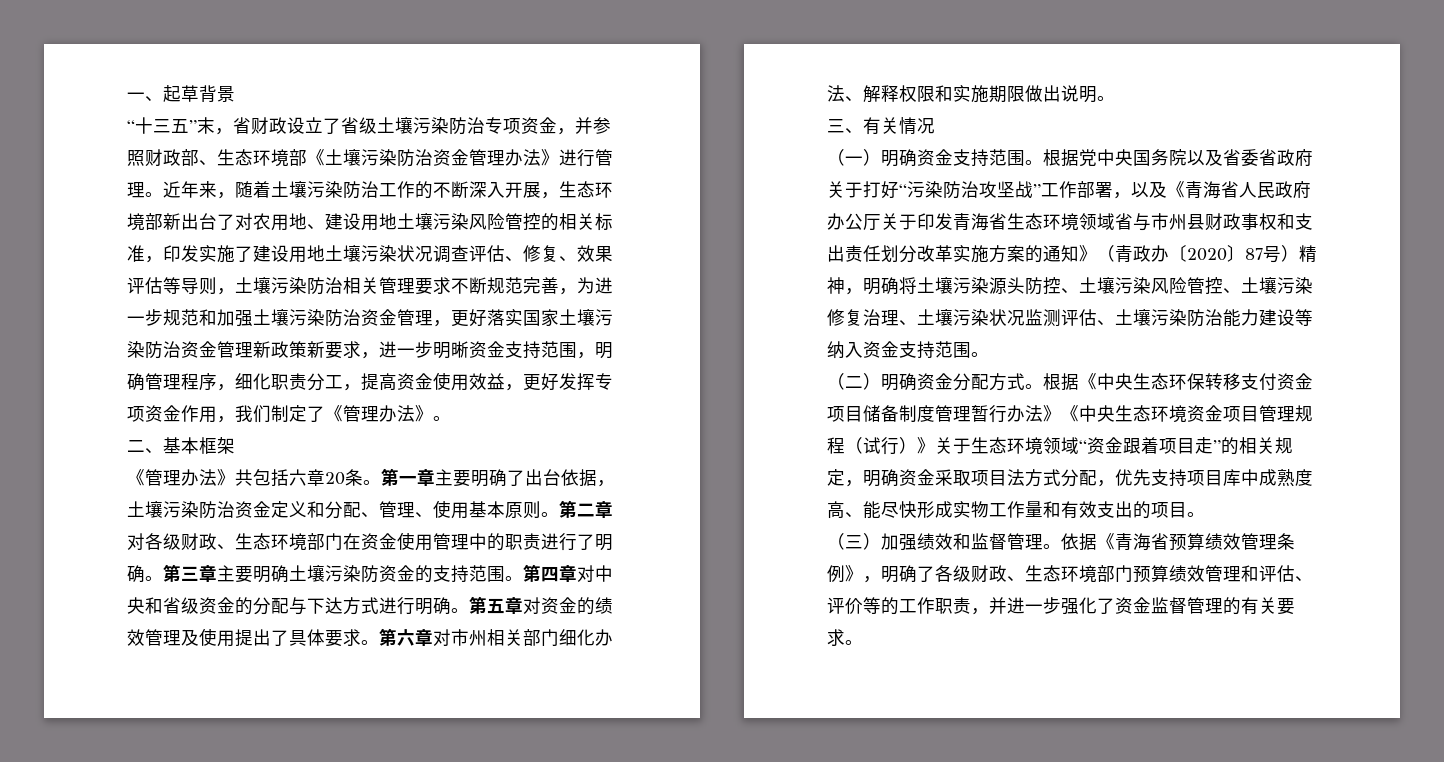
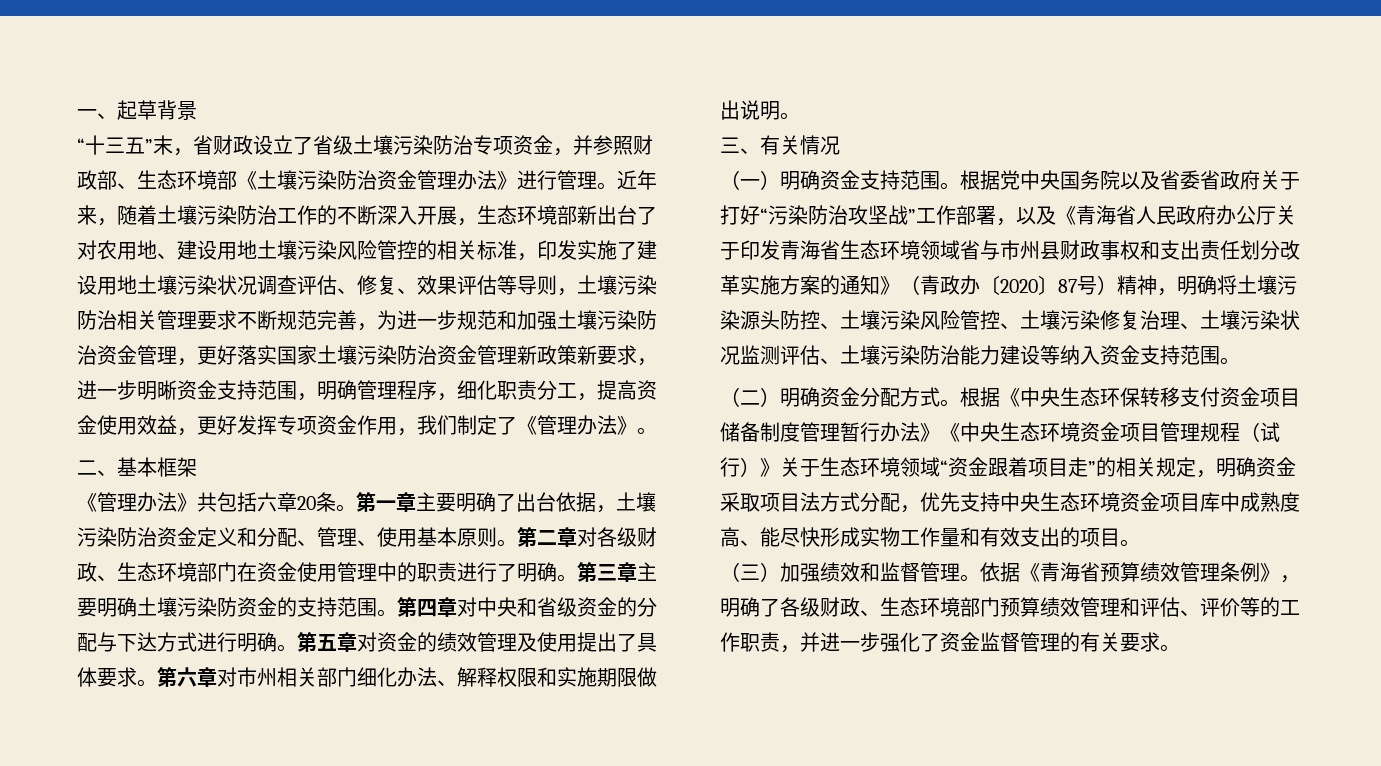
(1187, 478) none -> [1000,492,1160,512] 中央生态环境资金

